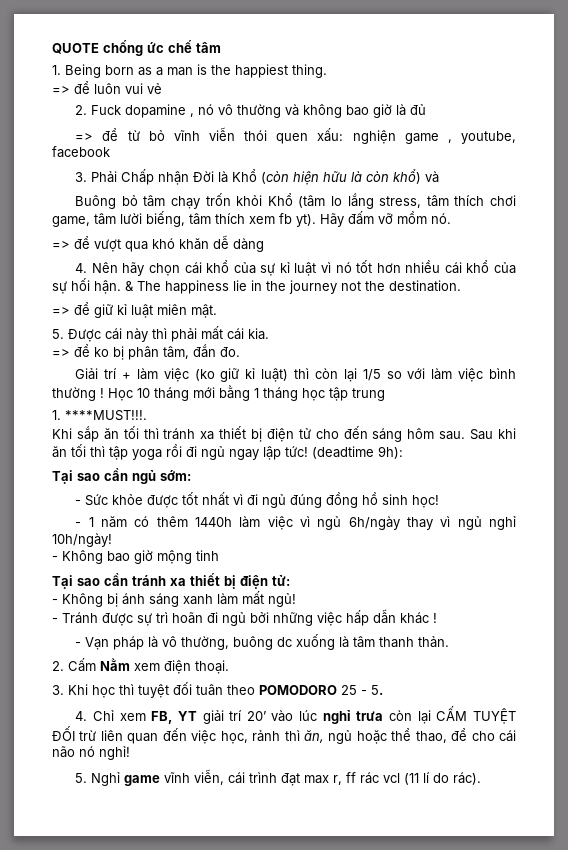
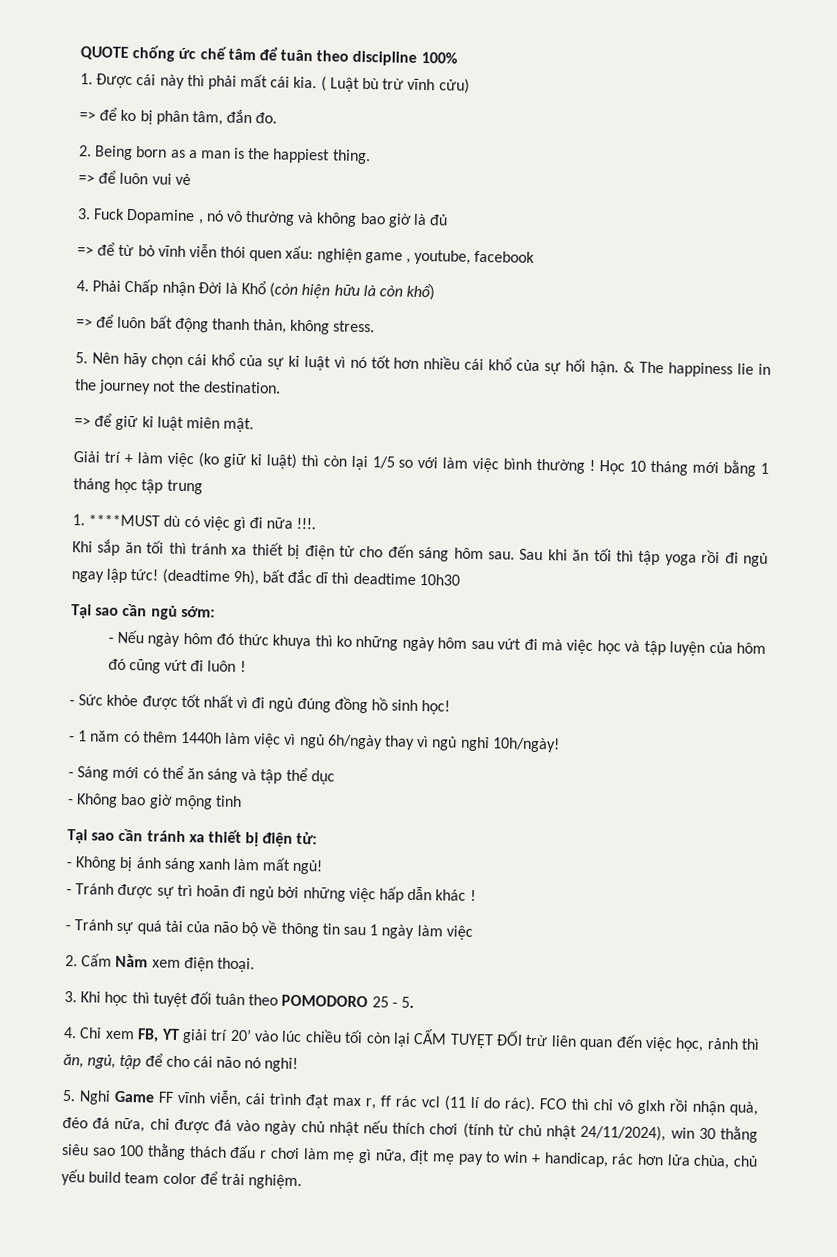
[52,65,61,75] // 1. -> [258,47,458,66] [80,73,470,94] [79,107,278,126] [79,145,92,157] để tuân theo discipline 100% // 1. Được cái này thì phải mất cái kia. ( Luật bù trừ vĩnh cửu) // => để ko bị phân tâm, đắn đo. // 2.
[75,104,187,118] 2. Fuck dopamine -> [77,208,196,225] 3. Fuck Dopamine
[75,172,88,182] 3. -> [76,280,89,292] 4.
[425,171,440,183] [75,193,516,209] [52,211,451,227] [52,235,264,252] [75,263,88,273] và // Buông bỏ tâm chạy trốn khỏi Khổ (tâm lo lắng stress, tâm thích chơi game, tâm lười biếng, tâm thích xem fb yt). Hãy đấm vỡ mồm nó. // => để vượt qua khó khăn dễ dàng // 4. -> [76,314,376,335] [75,352,88,364] // => để luôn bất động thanh thản, không stress. // 5.
[52,326,269,342] [52,344,240,360] // 5. Được cái này thì phải mất cái kia. // => để ko bị phân tâm, đắn đo. -> (255, 425) none
[65,410,147,421] ****MUST!!!. -> [88,514,317,532] ****MUST dù có việc gì đi nữa !!!.
[378,446,403,459] 9h): -> [232,569,460,586] 9h), bất đắc dĩ thì deadtime 10h30
(191, 475) none -> [107,629,766,656] [107,658,246,674] // - Nếu ngày hôm đó thức khuya thì ko những ngày hôm sau vứt đi mà việc học và tập luyện của hôm đó cũng vứt đi luôn !
(112, 540) none -> [68,765,335,785] // - Sáng mới có thể ăn sáng và tập thể dục
[85,634,450,650] Vạn pháp là vô thường, buông dc xuống là tâm thanh thản. -> [74,919,473,940] Tránh sự quá tải của não bộ về thông tin sau 1 ngày làm việc
[322,710,384,724] nghỉ trưa -> [304,1029,364,1044] chiều tối
[328,728,447,744] ngủ hoặc thể thao, -> [87,1054,142,1070] ngủ, tập
[124,775,161,786] game -> [114,1090,174,1103] Game FF
(482, 778) none -> [539,1098,758,1116] [62,1116,758,1143] [61,1143,758,1170] [61,1168,303,1190] FCO thì chỉ vô glxh rồi nhận quà, đéo đá nữa, chỉ được đá vào ngày chủ nhật nếu thích chơi (tính từ chủ nhật 24/11/2024), win 30 thằng siêu sao 100 thằng thách đấu r chơi làm mẹ gì nữa, địt mẹ pay to win + handicap, rác hơn lửa chùa, chủ yếu build team color để trải nghiệm.

